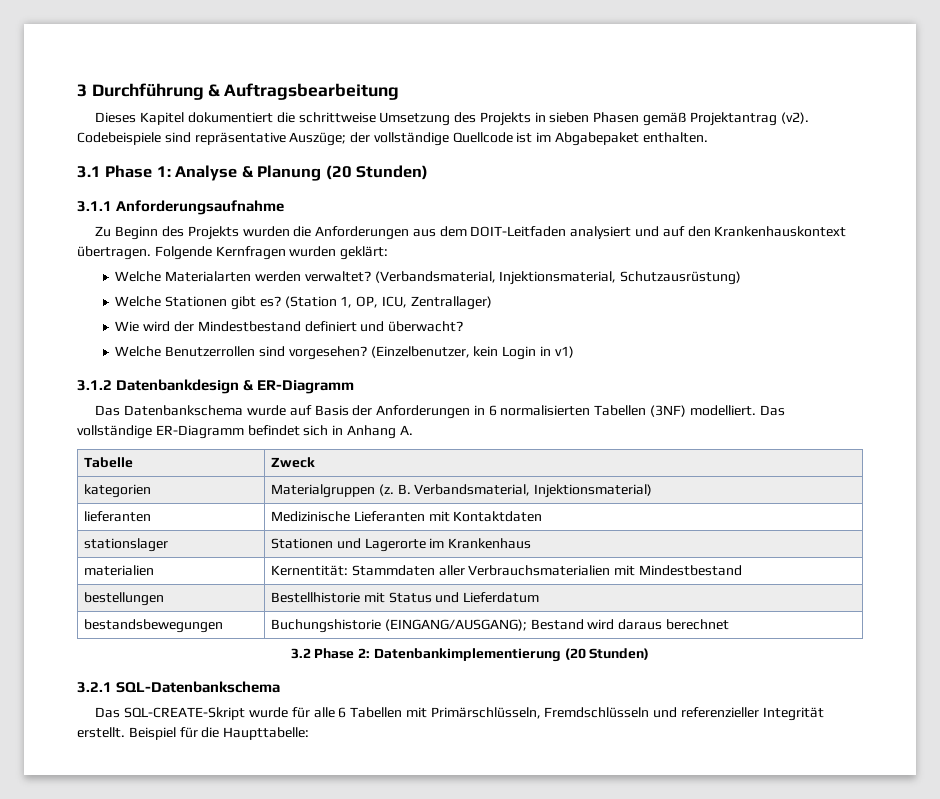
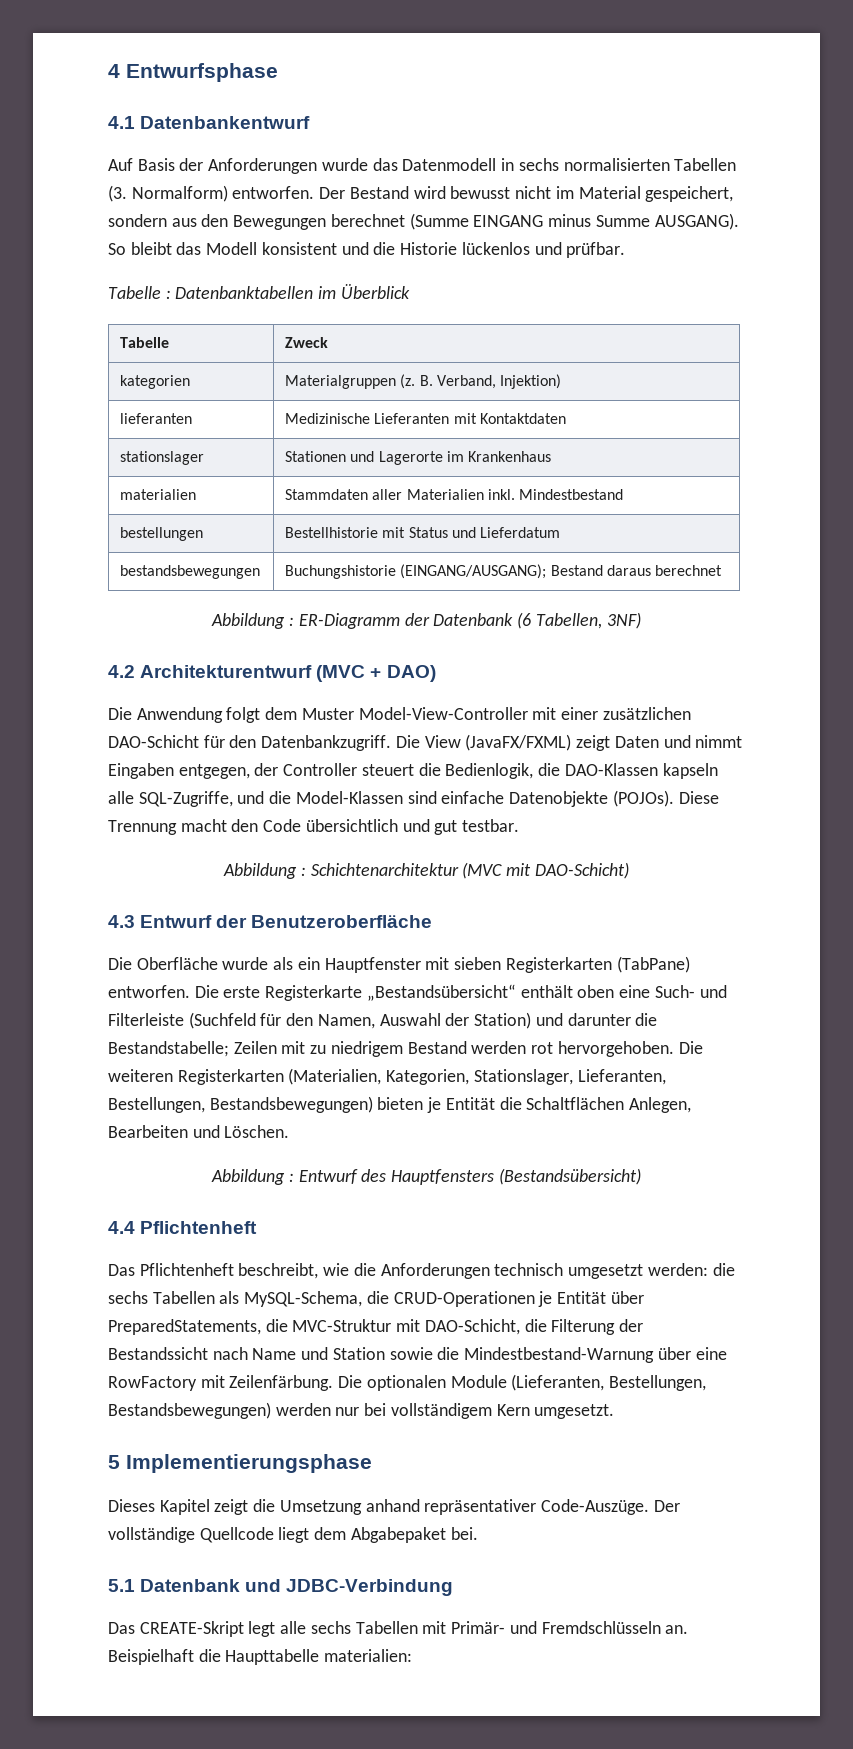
[77,83,400,100] [95,112,809,126] [77,132,708,146] [77,165,429,181] [77,200,285,215] [95,226,847,240] [77,246,389,260] [115,271,742,285] [115,296,492,310] [115,321,464,332] [115,346,574,360] [77,379,355,394] [95,405,785,419] [77,425,413,439] 3 Durchführung & Auftragsbearbeitung // Dieses Kapitel dokumentiert die schrittweise Umsetzung des Projekts in sieben Phasen gemäß Projektantrag (v2). Codebeispiele sind repräsentative Auszüge; der vollständige Quellcode ist im Abgabepaket enthalten. // 3.1 Phase 1: Analyse & Planung (20 Stunden) // 3.1.1 Anforderungsaufnahme // Zu Beginn des Projekts wurden die Anforderungen aus dem DOIT-Leitfaden analysiert und auf den Krankenhauskontext übertragen. Folgende Kernfragen wurden geklärt: // Welche Materialarten werden verwaltet? (Verbandsmaterial, Injektionsmaterial, Schutzausrüstung) // Welche Stationen gibt es? (Station 1, OP, ICU, Zentrallager) // Wie wird der Mindestbestand definiert und überwacht? // Welche Benutzerrollen sind vorgesehen? (Einzelbenutzer, kein Login in v1) // 3.1.2 Datenbankdesign & ER-Diagramm // Das Datenbankschema wurde auf Basis der Anforderungen in 6 normalisierten Tabellen (3NF) modelliert. Das vollständige ER-Diagramm befindet sich in Anhang A. -> [108,63,278,82] [108,116,311,129] [108,158,737,174] [108,185,734,202] [108,213,739,230] [108,242,626,258] [108,284,410,299] 4 Entwurfsphase // 4.1 Datenbankentwurf // Auf Basis der Anforderungen wurde das Datenmodell in sechs normalisierten Tabellen (3. Normalform) entworfen. Der Bestand wird bewusst nicht im Material gespeichert, sondern aus den Bewegungen berechnet (Summe EINGANG minus Summe AUSGANG). So bleibt das Modell konsistent und die Historie lückenlos und prüfbar. // Tabelle : Datenbanktabellen im Überblick
[414,484,653,498] Verbandsmaterial, Injektionsmaterial) -> [436,374,562,389] Verband, Injektion)
[271,565,349,576] Kernentität: -> (197, 494) none
[468,565,636,576] Verbrauchsmaterialien mit -> [406,489,515,500] Materialien inkl.
[587,619,615,630] wird -> (603, 570) none
[290,648,650,662] [77,681,281,693] [95,707,824,721] [77,727,310,740] 3.2 Phase 2: Datenbankimplementierung (20 Stunden) // 3.2.1 SQL-Datenbankschema // Das SQL-CREATE-Skript wurde für alle 6 Tabellen mit Primärschlüsseln, Fremdschlüsseln und referenzieller Integrität erstellt. Beispiel für die Haupttabelle: -> [211,612,641,629] [108,665,436,682] [108,707,691,723] [108,734,743,751] [108,763,718,779] [108,790,719,807] [108,819,520,835] [223,862,629,879] [108,915,433,928] [108,956,690,973] [108,984,727,1001] [108,1012,658,1029] [108,1041,703,1057] [108,1068,666,1085] [108,1096,692,1113] [108,1125,290,1138] [211,1168,641,1185] [108,1221,258,1234] [108,1263,735,1279] [108,1291,644,1307] [108,1319,644,1335] [108,1347,727,1363] [108,1374,707,1391] [108,1402,615,1419] [108,1454,372,1473] [108,1499,680,1515] [108,1527,478,1543] [108,1579,454,1596] [108,1621,689,1637] [108,1649,413,1665] Abbildung : ER-Diagramm der Datenbank (6 Tabellen, 3NF) // 4.2 Architekturentwurf (MVC + DAO) // Die Anwendung folgt dem Muster Model-View-Controller mit einer zusätzlichen DAO-Schicht für den Datenbankzugriff. Die View (JavaFX/FXML) zeigt Daten und nimmt Eingaben entgegen, der Controller steuert die Bedienlogik, die DAO-Klassen kapseln alle SQL-Zugriffe, und die Model-Klassen sind einfache Datenobjekte (POJOs). Diese Trennung macht den Code übersichtlich und gut testbar. // Abbildung : Schichtenarchitektur (MVC mit DAO-Schicht) // 4.3 Entwurf der Benutzeroberfläche // Die Oberfläche wurde als ein Hauptfenster mit sieben Registerkarten (TabPane) entworfen. Die erste Registerkarte „Bestandsübersicht“ enthält oben eine Such- und Filterleiste (Suchfeld für den Namen, Auswahl der Station) und darunter die Bestandstabelle; Zeilen mit zu niedrigem Bestand werden rot hervorgehoben. Die weiteren Registerkarten (Materialien, Kategorien, Stationslager, Lieferanten, Bestellungen, Bestandsbewegungen) bieten je Entität die Schaltflächen Anlegen, Bearbeiten und Löschen. // Abbildung : Entwurf des Hauptfensters (Bestandsübersicht) // 4.4 Pflichtenheft // Das Pflichtenheft beschreibt, wie die Anforderungen technisch umgesetzt werden: die sechs Tabellen als MySQL-Schema, die CRUD-Operationen je Entität über PreparedStatements, die MVC-Struktur mit DAO-Schicht, die Filterung der Bestandssicht nach Name und Station sowie die Mindestbestand-Warnung über eine RowFactory mit Zeilenfärbung. Die optionalen Module (Lieferanten, Bestellungen, Bestandsbewegungen) werden nur bei vollständigem Kern umgesetzt. // 5 Implementierungsphase // Dieses Kapitel zeigt die Umsetzung anhand repräsentativer Code-Auszüge. Der vollständige Quellcode liegt dem Abgabepaket bei. // 5.1 Datenbank und JDBC-Verbindung // Das CREATE-Skript legt alle sechs Tabellen mit Primär- und Fremdschlüsseln an. Beispielhaft die Haupttabelle materialien:

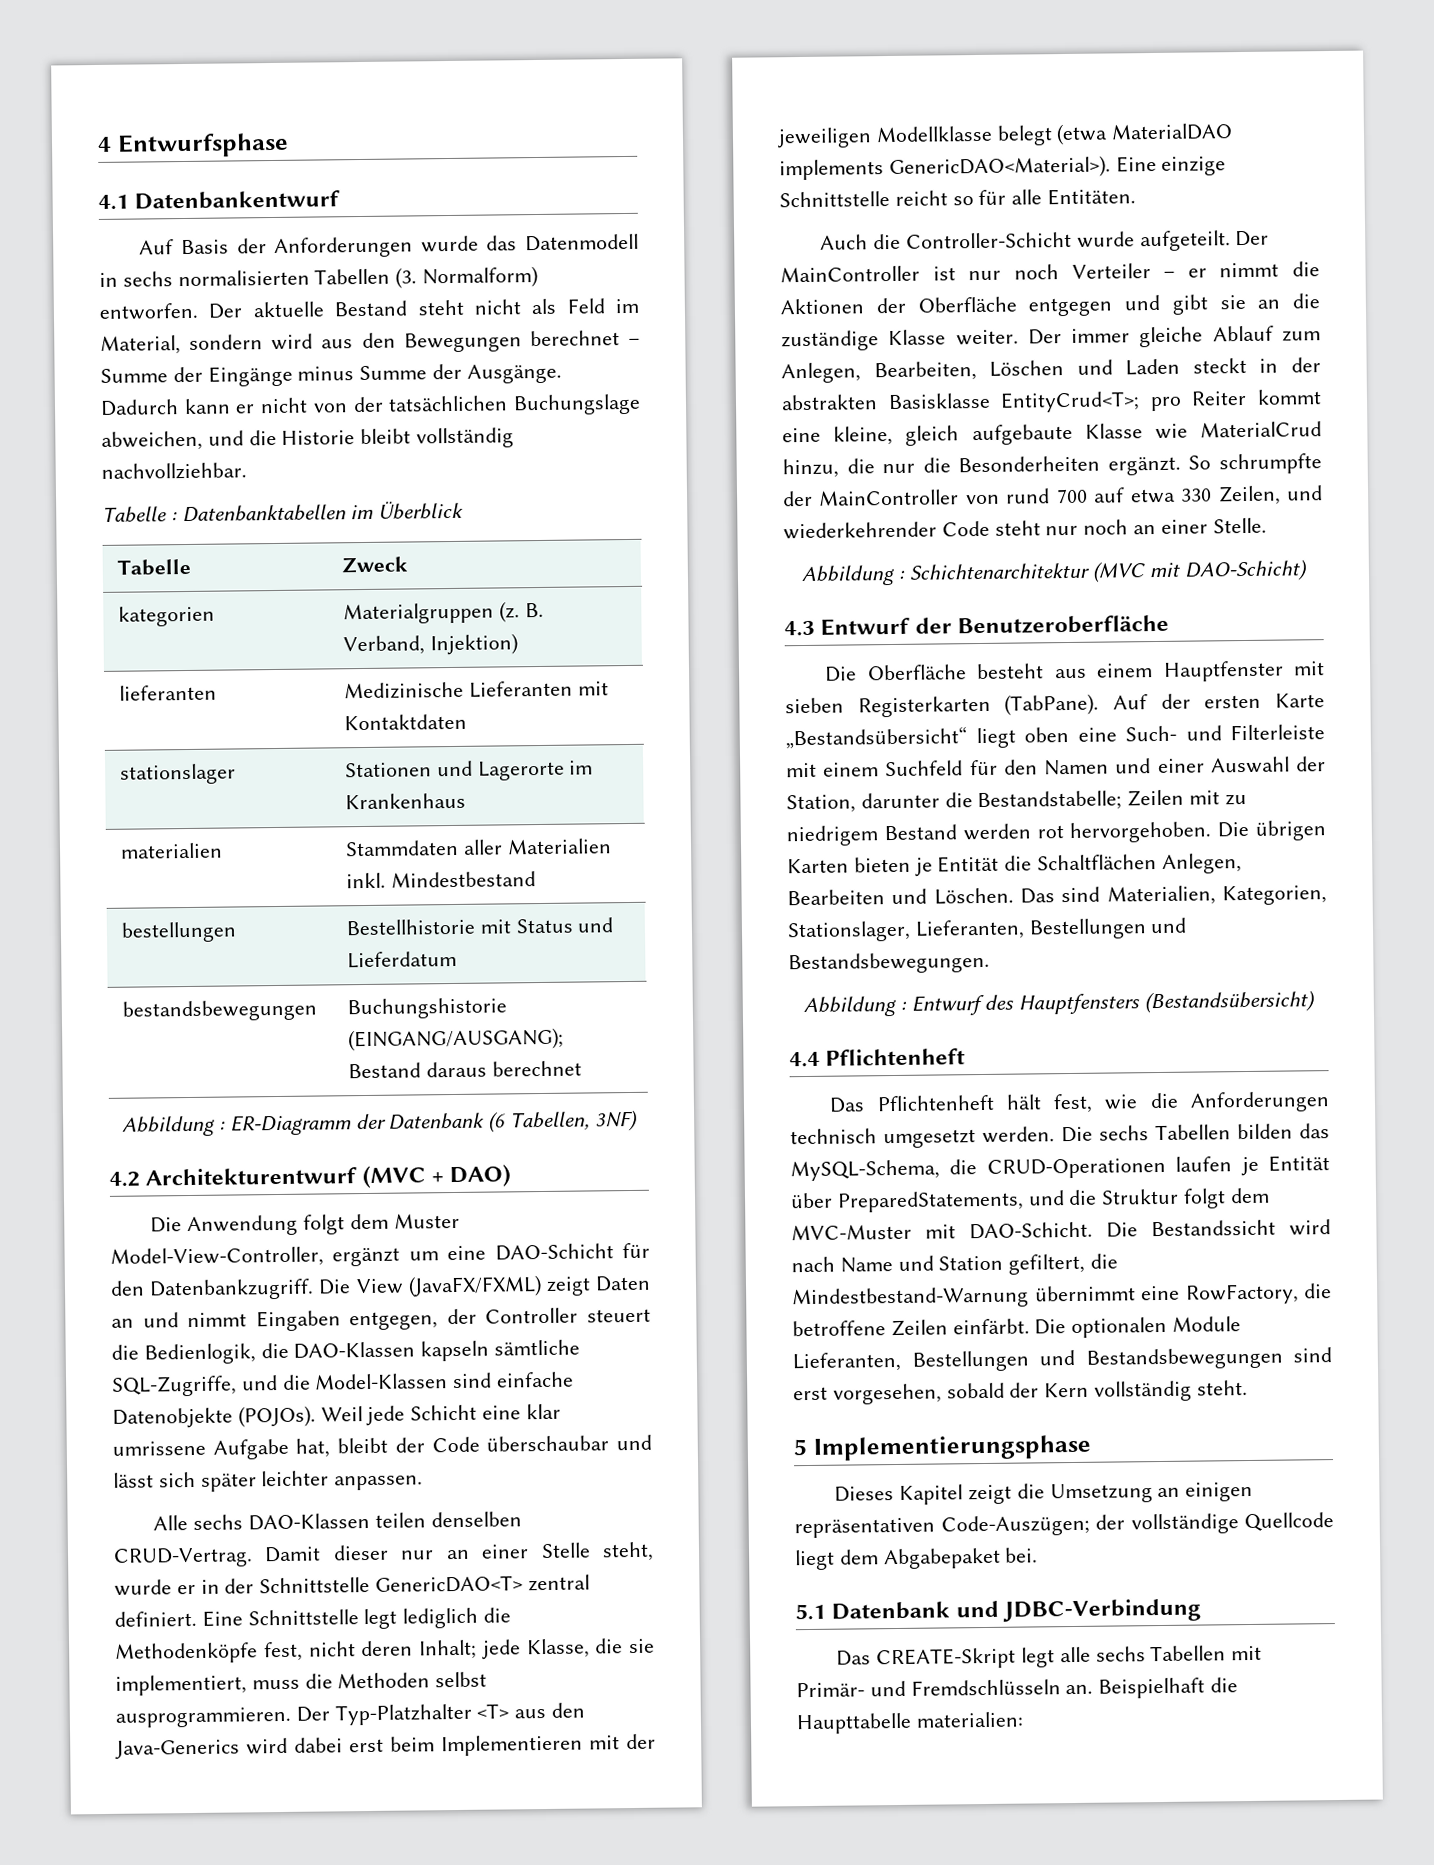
[349,186,734,202] [108,213,739,230] [108,242,626,258] Bestand wird bewusst nicht im Material gespeichert, sondern aus den Bewegungen berechnet (Summe EINGANG minus Summe AUSGANG). So bleibt das Modell konsistent und die Historie lückenlos und prüfbar. -> [252,298,639,318] [100,330,640,355] [100,363,562,387] [100,393,641,416] [101,427,515,451] [101,462,247,480] aktuelle Bestand steht nicht als Feld im Material, sondern wird aus den Bewegungen berechnet – Summe der Eingänge minus Summe der Ausgänge. Dadurch kann er nicht von der tatsächlichen Buchungslage abweichen, und die Historie bleibt vollständig nachvollziehbar.
[358,707,691,720] Model-View-Controller mit einer zusätzlichen -> [110,1245,487,1268] Model-View-Controller, ergänzt um eine
(659, 742) none -> [111,1318,134,1328] an
[108,791,134,804] alle -> [494,1339,581,1356] sämtliche
[678,791,719,804] [108,819,520,835] Diese Trennung macht den Code übersichtlich und gut testbar. -> [320,1403,561,1427] [112,1434,652,1460] [113,1470,424,1492] [153,1511,522,1531] [113,1541,655,1568] [114,1574,590,1596] [114,1607,512,1630] [115,1638,655,1664] [115,1671,488,1696] [115,1702,586,1728] [115,1733,656,1759] [777,123,1234,149] [779,155,1227,181] [779,188,1137,208] [820,230,1270,252] [780,261,1320,283] [780,293,1320,317] [781,325,1321,352] [781,357,1321,384] [781,389,1322,413] [782,421,1322,446] [782,453,1322,479] [782,485,1323,507] [783,517,1267,540] Weil jede Schicht eine klar umrissene Aufgabe hat, bleibt der Code überschaubar und lässt sich später leichter anpassen. // Alle sechs DAO-Klassen teilen denselben CRUD-Vertrag. Damit dieser nur an einer Stelle steht, wurde er in der Schnittstelle GenericDAO<T> zentral definiert. Eine Schnittstelle legt lediglich die Methodenköpfe fest, nicht deren Inhalt; jede Klasse, die sie implementiert, muss die Methoden selbst ausprogrammieren. Der Typ-Platzhalter <T> aus den Java-Generics wird dabei erst beim Implementieren mit der jeweiligen Modellklasse belegt (etwa MaterialDAO implements GenericDAO<Material>). Eine einzige Schnittstelle reicht so für alle Entitäten. // Auch die Controller-Schicht wurde aufgeteilt. Der MainController ist nur noch Verteiler – er nimmt die Aktionen der Oberfläche entgegen und gibt sie an die zuständige Klasse weiter. Der immer gleiche Ablauf zum Anlegen, Bearbeiten, Löschen und Laden steckt in der abstrakten Basisklasse EntityCrud<T>; pro Reiter kommt eine kleine, gleich aufgebaute Klasse wie MaterialCrud hinzu, die nur die Besonderheiten ergänzt. So schrumpfte der MainController von rund 700 auf etwa 330 Zeilen, und wiederkehrender Code steht nur noch an einer Stelle.
[222,957,320,970] wurde als ein -> [976,663,1154,680] besteht aus einem
[616,956,690,973] [108,984,573,1001] (TabPane) entworfen. Die erste Registerkarte „Bestandsübersicht“ enthält -> [1004,693,1325,716] [785,726,1016,750] (TabPane). Auf der ersten Karte „Bestandsübersicht“ liegt
[188,1012,563,1029] (Suchfeld für den Namen, Auswahl der Station) und -> [786,756,1326,778] [786,794,856,814] mit einem Suchfeld für den Namen und einer Auswahl der Station,
[108,1068,666,1085] [108,1096,373,1113] weiteren Registerkarten (Materialien, Kategorien, Stationslager, Lieferanten, Bestellungen, Bestandsbewegungen) -> [1255,820,1326,841] [787,858,849,874] übrigen Karten
(290, 1131) none -> [1020,885,1327,906] [787,917,1188,943] [788,951,990,975] Das sind Materialien, Kategorien, Stationslager, Lieferanten, Bestellungen und Bestandsbewegungen.
[238,1263,319,1279] beschreibt, -> [1005,1093,1094,1114] hält fest,
[647,1263,735,1276] [108,1291,240,1304] werden: die sechs Tabellen als -> [982,1123,1330,1144] werden. Die sechs Tabellen bilden das
(535, 1299) none -> [1175,1156,1233,1172] laufen
[265,1319,644,1335] [108,1347,208,1360] die MVC-Struktur mit DAO-Schicht, die Filterung der Bestandssicht -> [1027,1187,1270,1209] [791,1219,1331,1241] und die Struktur folgt dem MVC-Muster mit DAO-Schicht. Die Bestandssicht wird
[389,1347,433,1360] sowie -> [1008,1253,1086,1275] gefiltert,
[657,1347,727,1360] [108,1374,707,1391] [108,1402,615,1419] über eine RowFactory mit Zeilenfärbung. Die optionalen Module (Lieferanten, Bestellungen, Bestandsbewegungen) werden nur bei vollständigem Kern umgesetzt. -> [1034,1283,1332,1305] [792,1316,1242,1339] [792,1347,1332,1373] [793,1380,1248,1405] übernimmt eine RowFactory, die betroffene Zeilen einfärbt. Die optionalen Module Lieferanten, Bestellungen und Bestandsbewegungen sind erst vorgesehen, sobald der Kern vollständig steht.
[365,1499,680,1515] anhand repräsentativer Code-Auszüge. Der -> [1157,1481,1254,1502] [794,1514,1125,1539] an einigen repräsentativen Code-Auszügen; der

